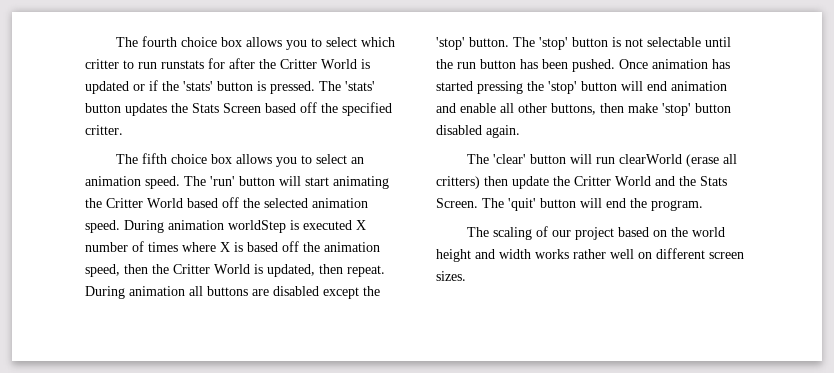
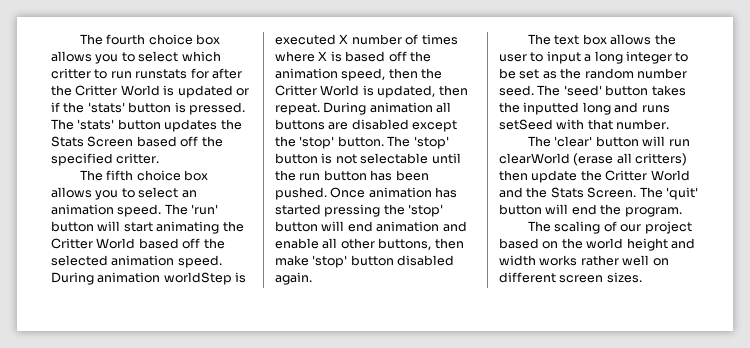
(520, 131) none -> [528,34,676,45] [499,51,689,64] [499,68,687,79] [499,85,686,96] [499,102,670,115] [499,119,670,130] // The text box allows the user to input a long integer to be set as the random number seed. The 'seed' button takes the inputted long and runs setSeed with that number.

